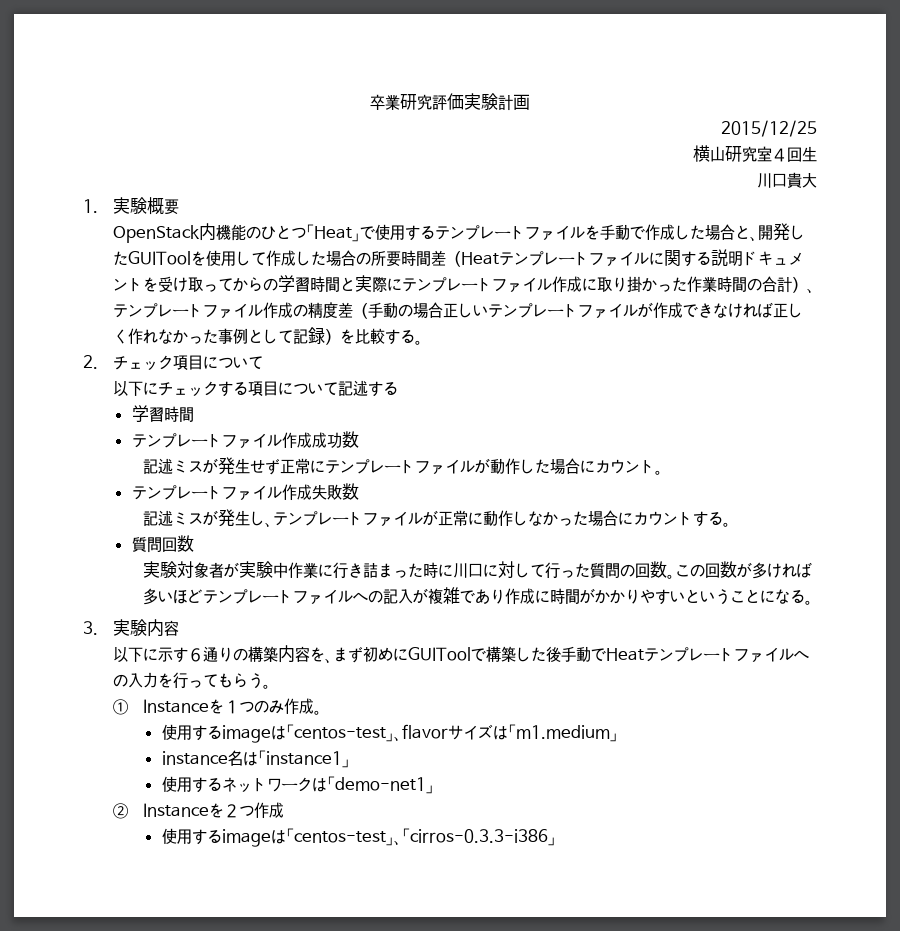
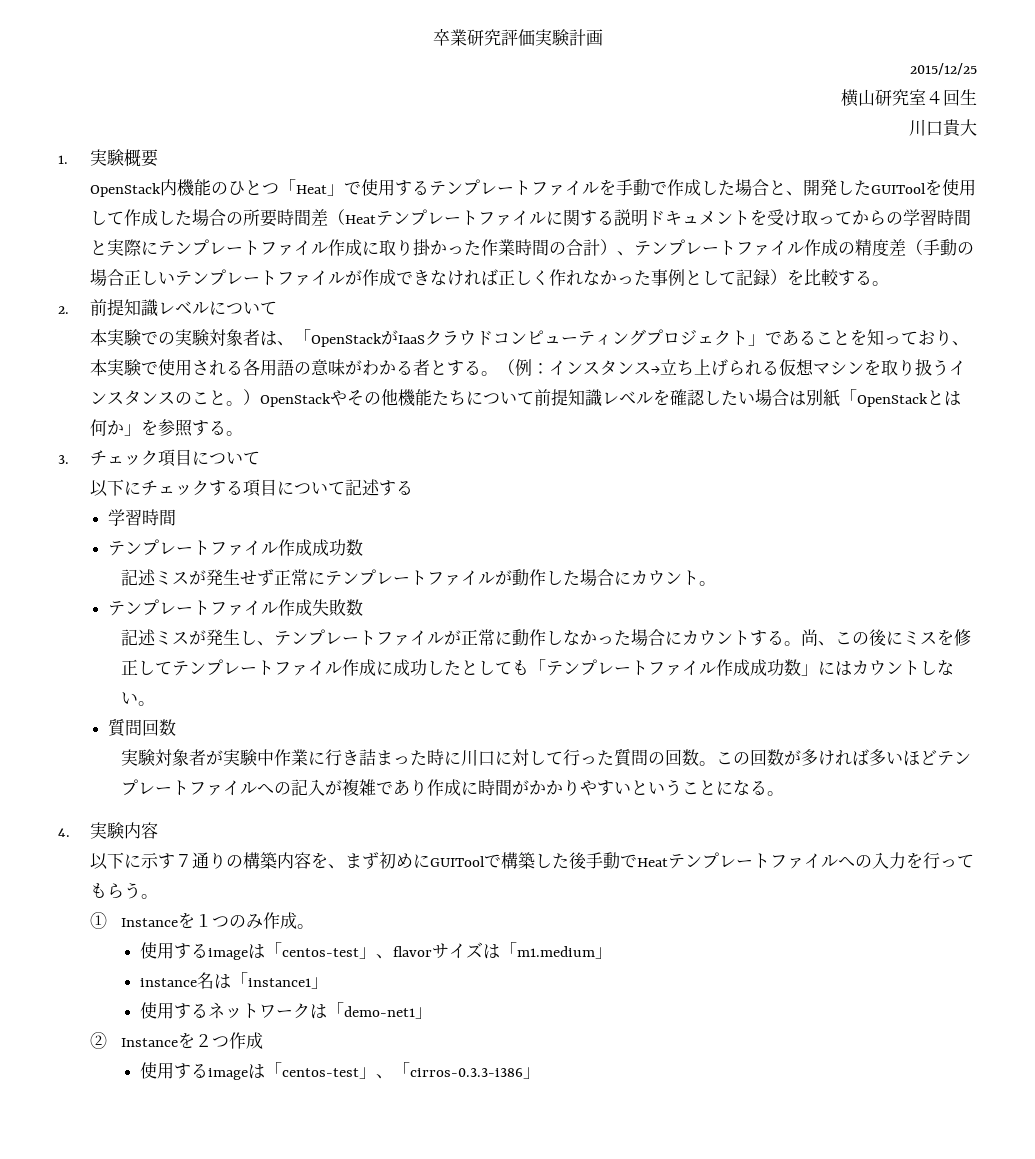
(98, 362) none -> [89,299,277,317] [89,329,969,347] [89,359,966,376] [89,389,961,407] [89,419,243,437] [58,455,69,464] 前提知識レベルについて // 本実験での実験対象者は、「OpenStackがIaaSクラウドコンピューティングプロジェクト」であることを知っており、本実験で使用される各用語の意味がわかる者とする。（例：インスタンス→立ち上げられる仮想マシンを取り扱うインスタンスのこと。）OpenStackやその他機能たちについて前提知識レベルを確認したい場合は別紙「OpenStackとは何か」を参照する。 // 3.
(731, 524) none -> [801,629,972,646] [121,659,955,676] [121,692,156,706] 尚、この後にミスを修正してテンプレートファイル作成に成功したとしても「テンプレートファイル作成成功数」にはカウントしない。
[83,621,98,635] 3. -> [58,828,70,837] 4.
[187,648,203,662] ６ -> [174,854,192,867] ７

